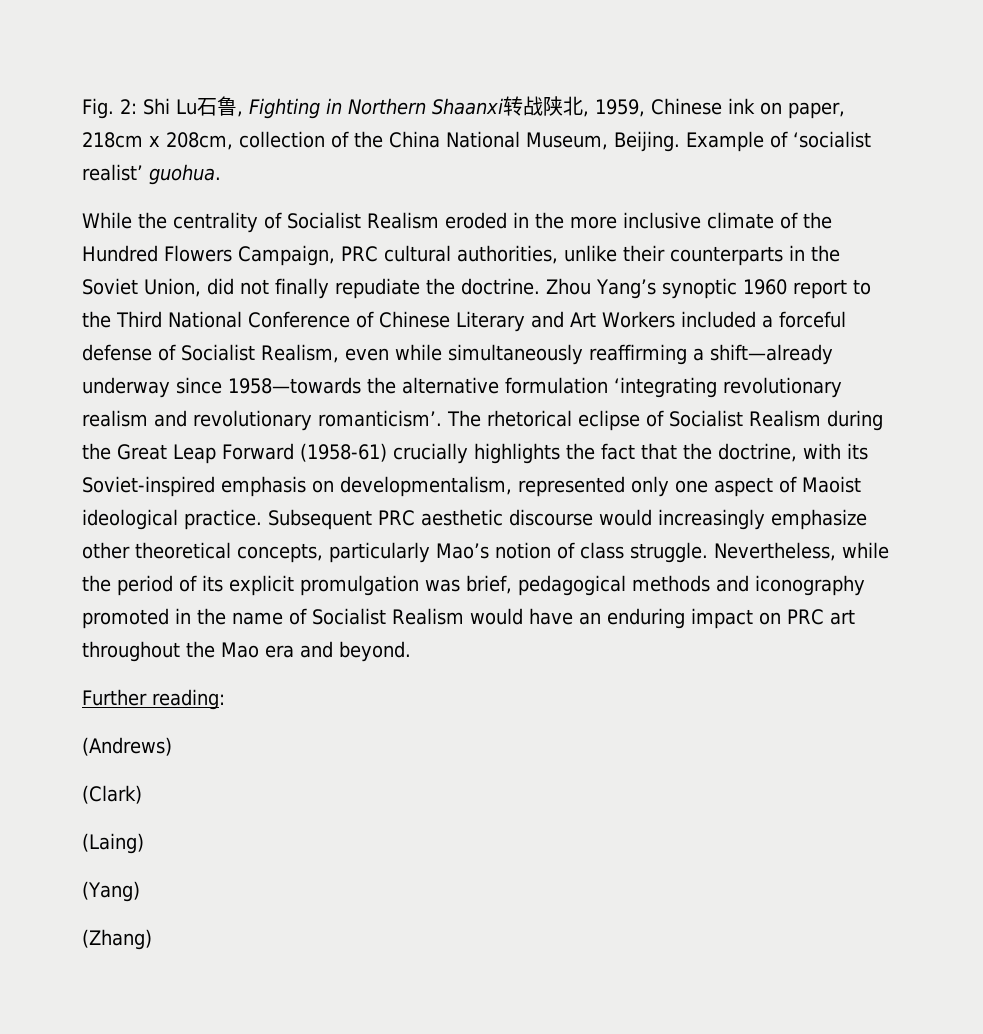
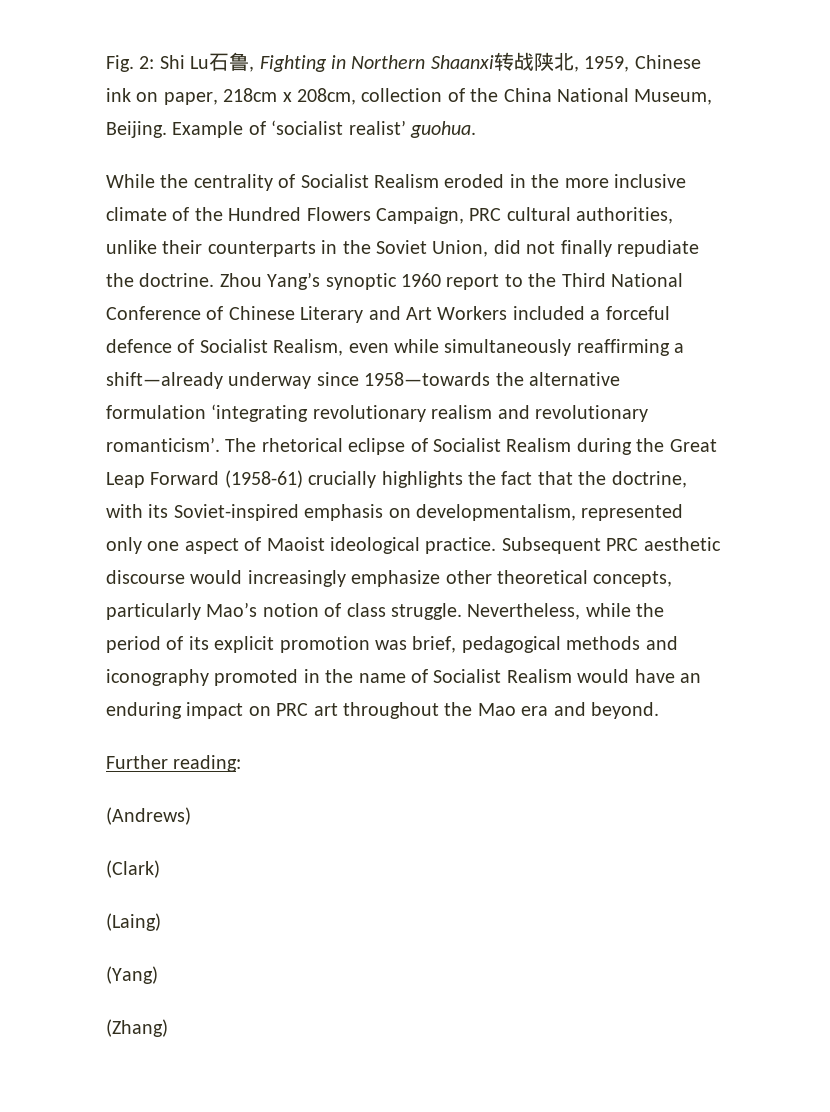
[82,344,152,361] defense -> [106,339,172,353] defence
[300,575,419,596] promulgation -> [279,636,370,653] promotion

